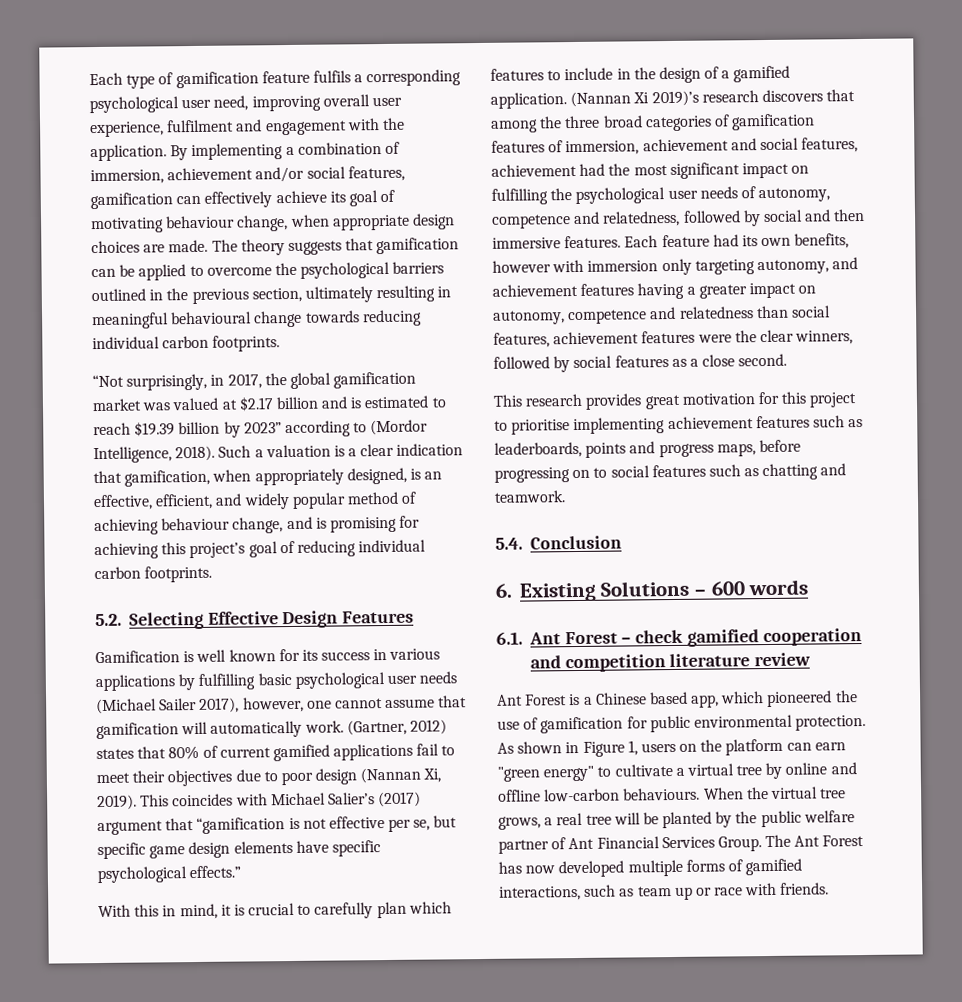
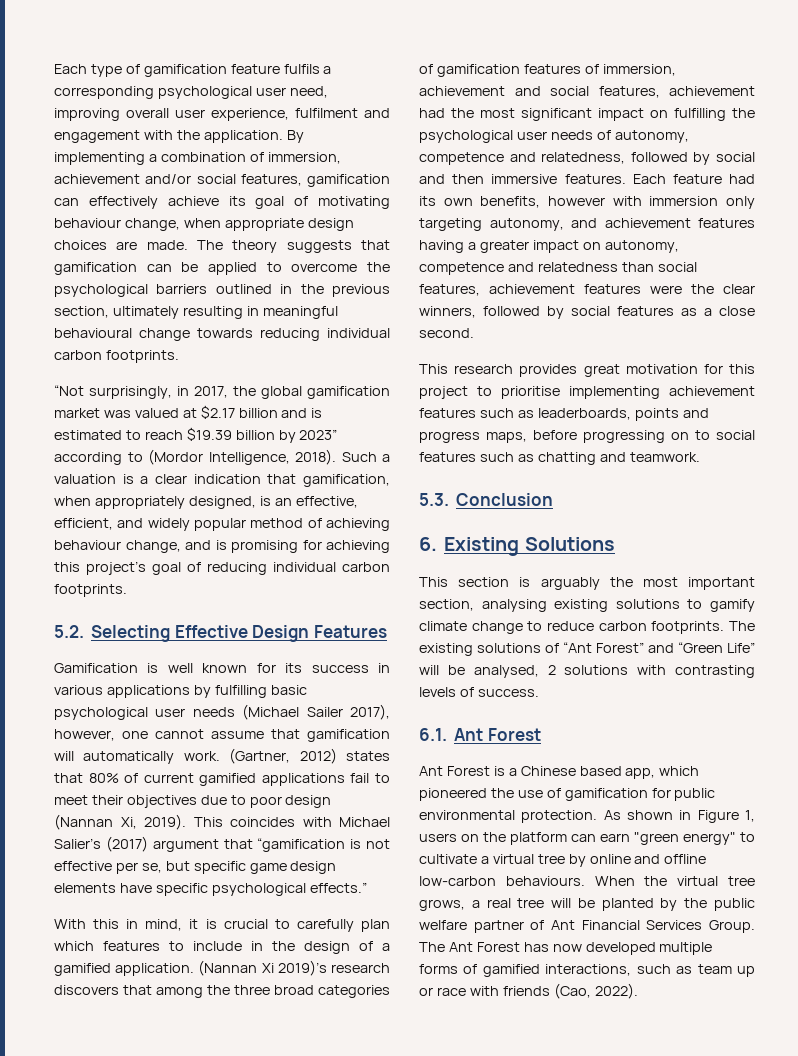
[495,537,523,550] 5.4. -> [419,493,449,506] 5.3.
[694,579,809,596] [496,628,863,647] [529,652,812,673] – 600 words // 6.1. Ant Forest – check gamified cooperation and competition literature review -> [419,577,755,590] [419,599,755,612] [419,621,755,634] [419,642,755,656] [419,665,755,678] [419,687,539,697] [419,728,541,741] // This section is arguably the most important section, analysing existing solutions to gamify climate change to reduce carbon footprints. The existing solutions of “Ant Forest” and “Green Life” will be analysed, 2 solutions with contrasting levels of success. // 6.1. Ant Forest
[780,882,830,895] friends. -> [502,983,638,999] friends (Cao, 2022).

